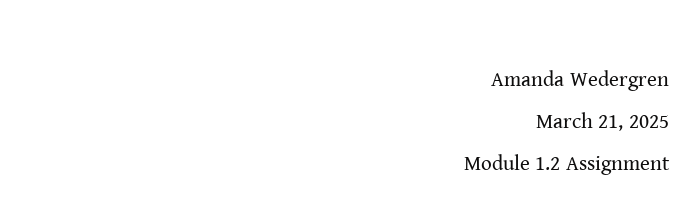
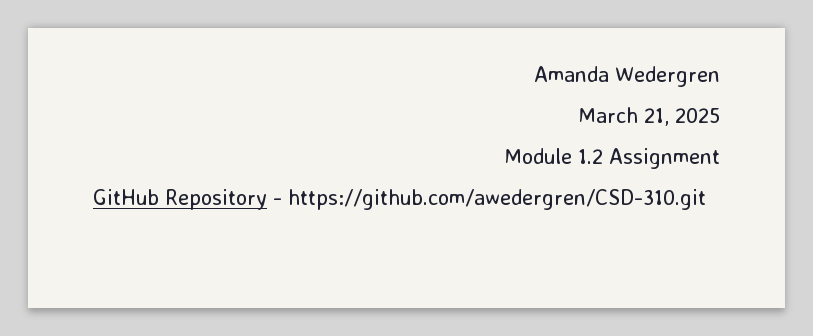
(670, 165) none -> [93,189,706,210] // GitHub Repository - https://github.com/awedergren/CSD-310.git

